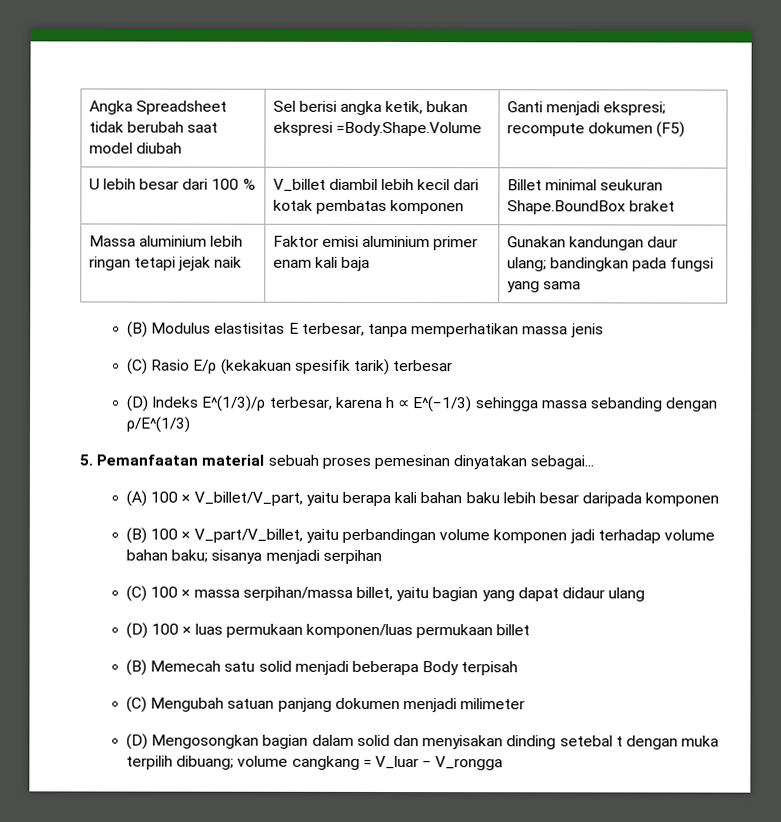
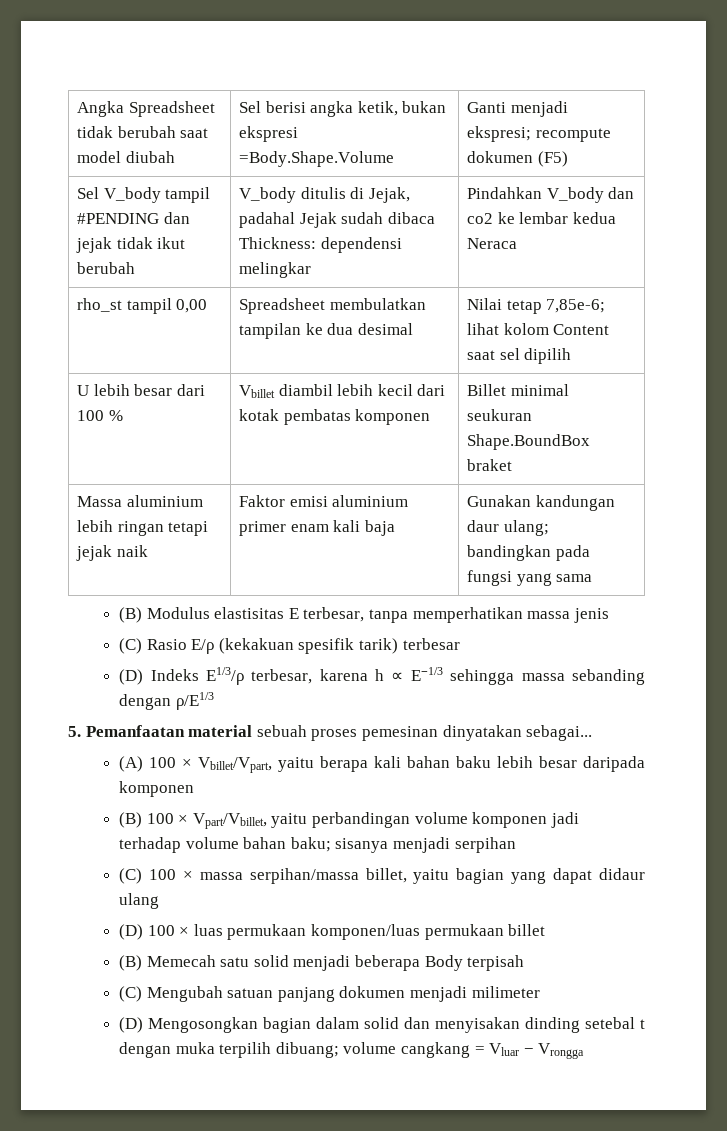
(686, 129) none -> [77,187,211,203] [77,212,190,224] [76,237,186,253] [77,262,136,274] [239,187,410,203] [239,212,435,228] [239,237,402,253] [239,262,312,278] [467,187,635,203] [467,212,616,224] [467,238,518,249] [77,298,208,314] [239,298,426,314] [239,323,413,339] [467,298,606,314] [467,323,610,335] [467,348,572,364] // Sel V_body tampil #PENDING dan jejak tidak ikut berubah | V_body ditulis di Jejak, padahal Jejak sudah dibaca Thickness: dependensi melingkar | Pindahkan V_body dan co2 ke lembar kedua Neraca // rho_st tampil 0,00 | Spreadsheet membulatkan tampilan ke dua desimal | Nilai tetap 7,85e-6; lihat kolom Content saat sel dipilih
[272,178,326,192] V_billet -> [239,385,276,398] Vbillet
[201,395,267,412] E^(1/3)/ρ -> [205,667,244,685] E1/3/ρ
[412,396,473,413] E^(−1/3) -> [410,667,443,681] E−1/3
[126,416,191,433] ρ/E^(1/3) -> [175,692,214,710] ρ/E1/3
[193,491,303,506] V_billet/V_part, -> [198,757,273,773] Vbillet/Vpart,
[193,528,303,543] V_part/V_billet, -> [192,813,267,829] Vpart/Vbillet,
[374,755,504,771] V_luar − V_rongga -> [489,1043,585,1059] Vluar − Vrongga

